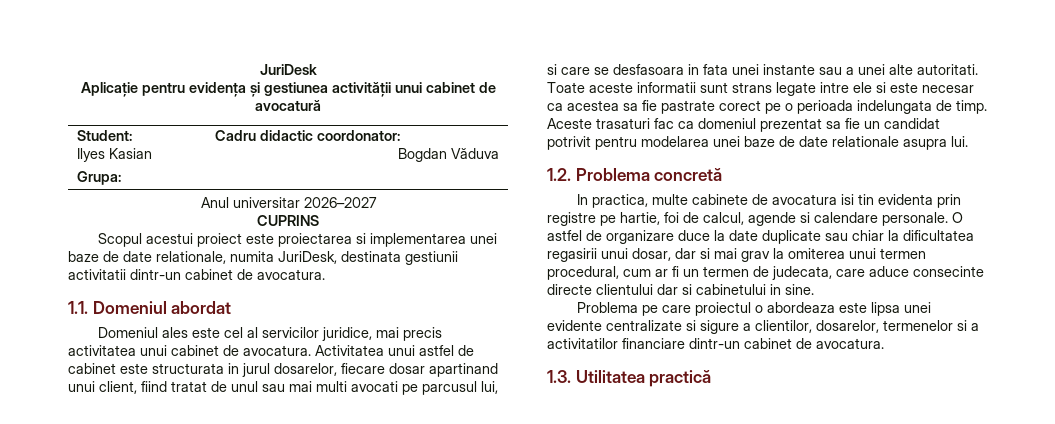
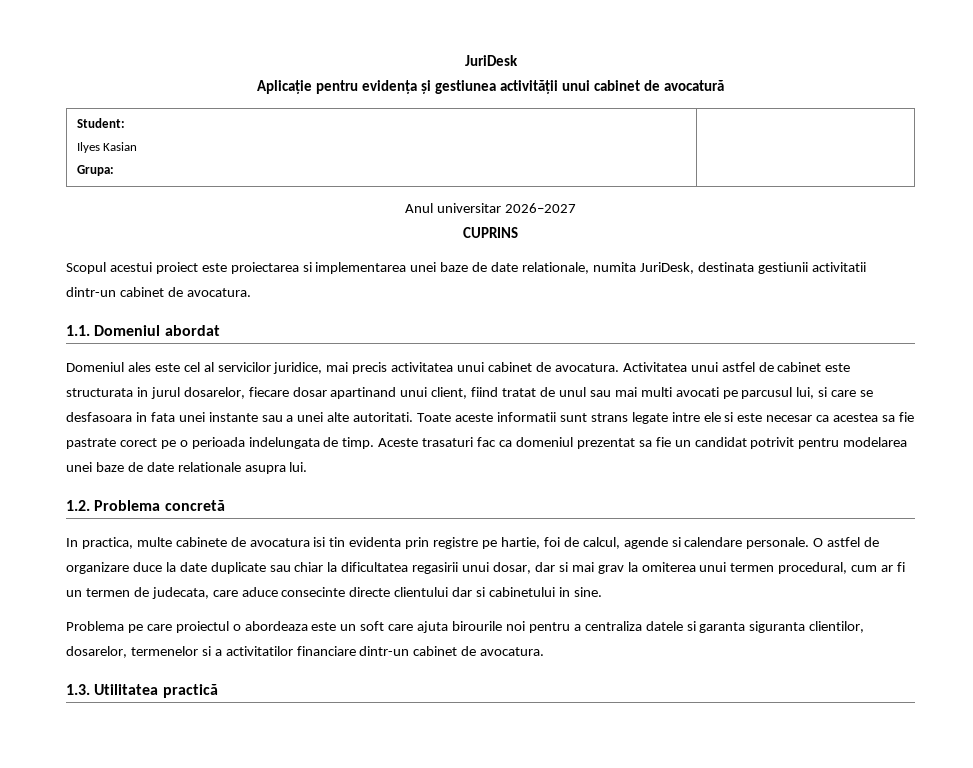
[214,130,400,141] [398,148,500,162] Cadru didactic coordonator: // Bogdan Văduva -> (114, 170) none
[871,302,932,316] [547,320,751,334] lipsa unei evidente centralizate si sigure a -> [340,621,806,633] un soft care ajuta birourile noi pentru a centraliza datele si garanta siguranta

